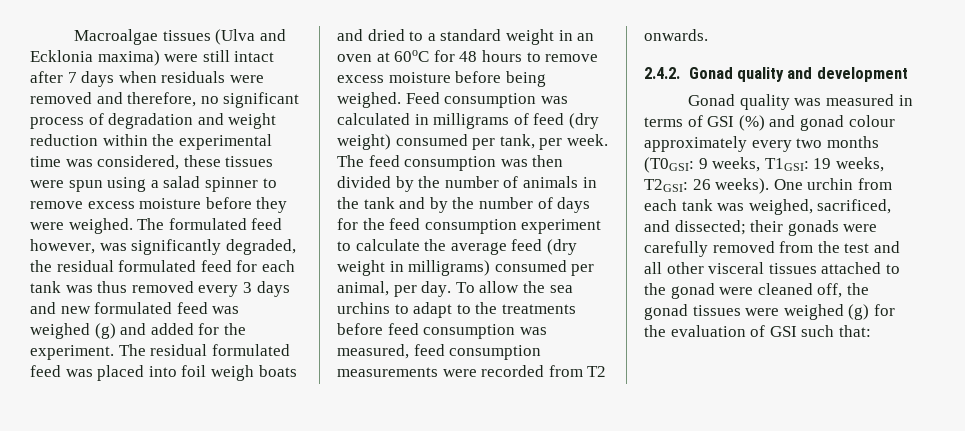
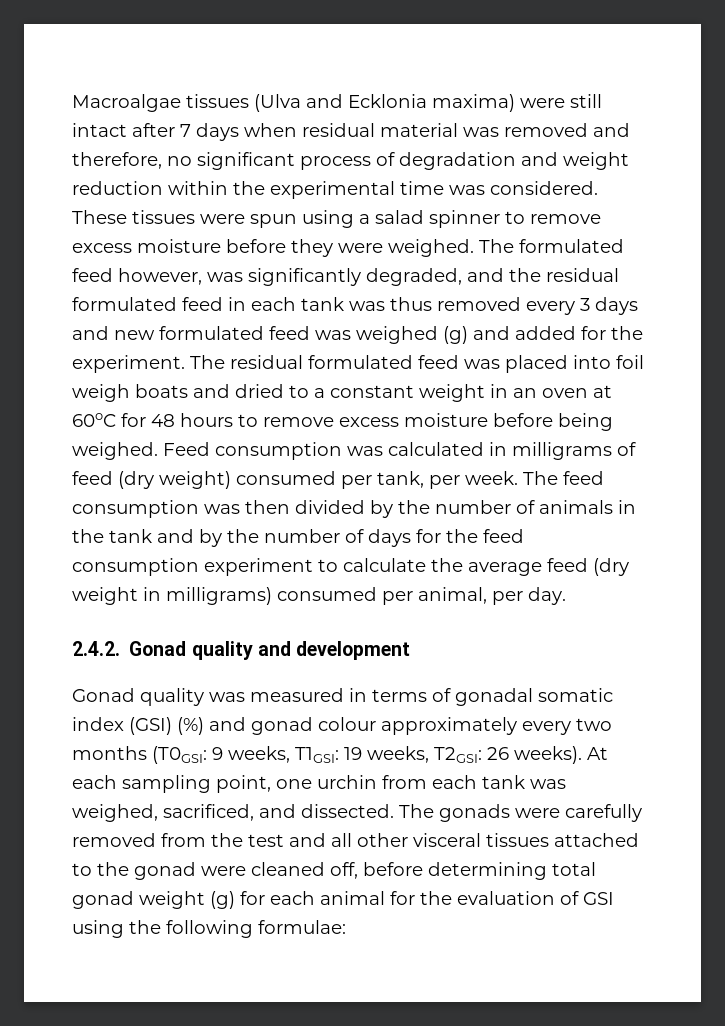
[161,71,264,83] residuals were -> [302,123,499,137] residual material was
[97,155,221,170] considered, these -> [490,181,598,195] [72,210,127,224] considered. These
(296, 247) none -> [467,268,504,282] and
[236,260,258,272] for -> [228,297,246,311] in
[440,29,502,41] standard -> [330,385,414,398] constant
[455,281,573,293] [337,302,576,318] [337,323,547,339] [337,344,542,360] [337,365,607,377] [644,29,708,41] To allow the sea urchins to adapt to the treatments before feed consumption was measured, feed consumption measurements were recorded from T2 onwards. -> (566, 596) none
[707,116,735,127] GSI -> [455,688,613,706] [72,717,172,735] gonadal somatic index (GSI)
[773,179,803,190] One -> [587,747,608,760] [72,775,312,793] At each sampling point, one
[674,220,784,235] dissected; their -> [301,804,434,818] dissected. The
[846,283,869,295] [644,304,895,320] [644,325,871,337] the gonad tissues were weighed (g) for the evaluation of GSI such that: -> [363,862,596,880] [72,891,614,909] [72,920,346,938] before determining total gonad weight (g) for each animal for the evaluation of GSI using the following formulae:

